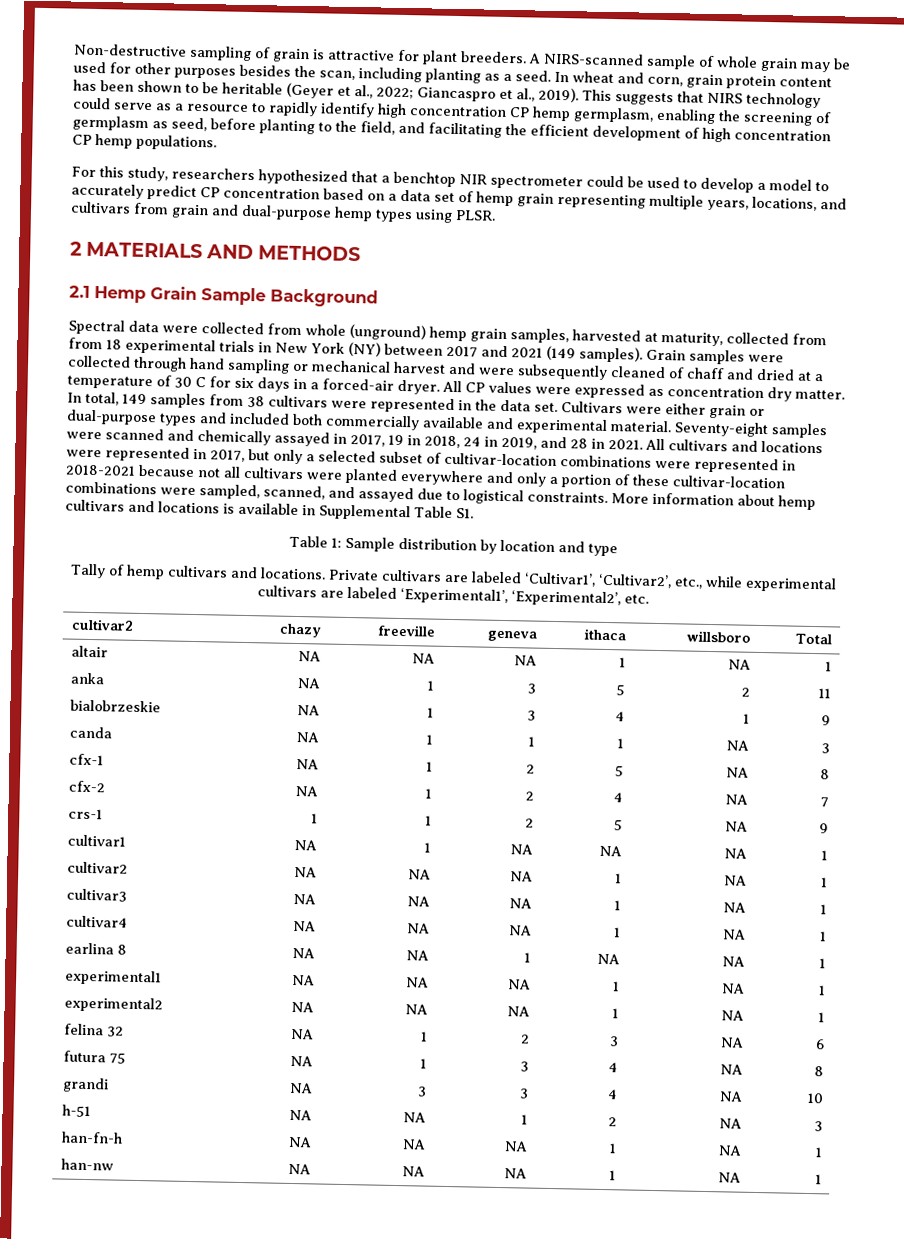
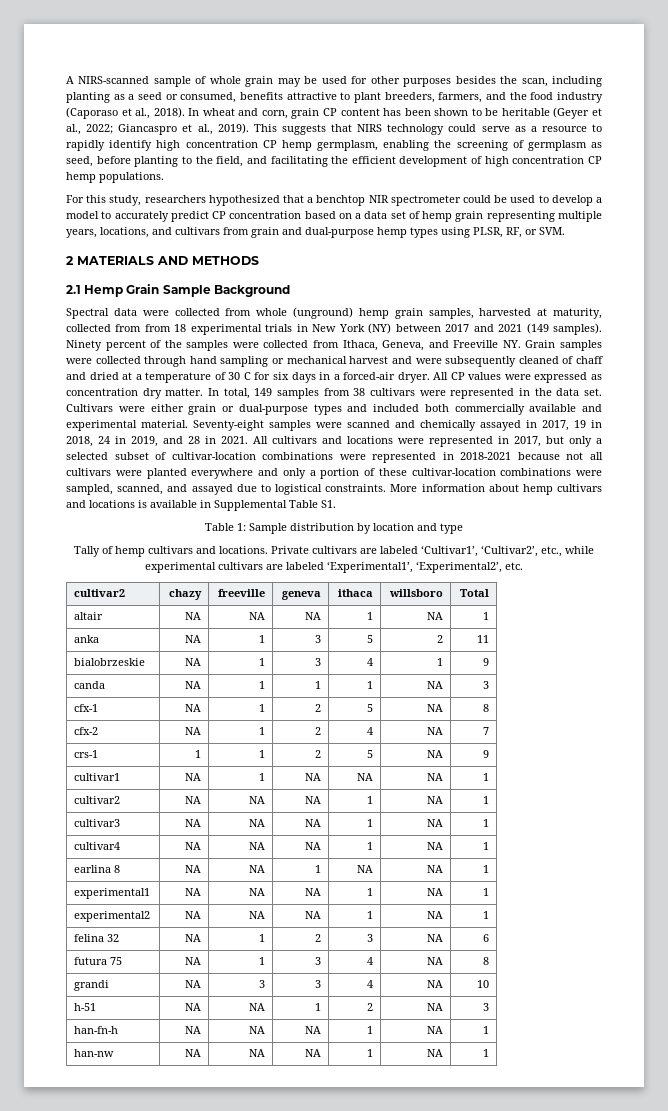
[74,43,527,65] Non-destructive sampling of grain is attractive for plant breeders. -> (66, 80) none
[515,70,551,82] seed. -> [138,92,604,103] [66,107,185,119] seed or consumed, benefits attractive to plant breeders, farmers, and the food industry (Caporaso et al., 2018).
[726,75,776,90] protein -> [322,108,337,116] CP
[455,210,496,221] PLSR. -> [473,227,565,238] PLSR, RF, or SVM.
(643, 354) none -> [66,340,521,351] Ninety percent of the samples were collected from Ithaca, Geneva, and Freeville NY.

